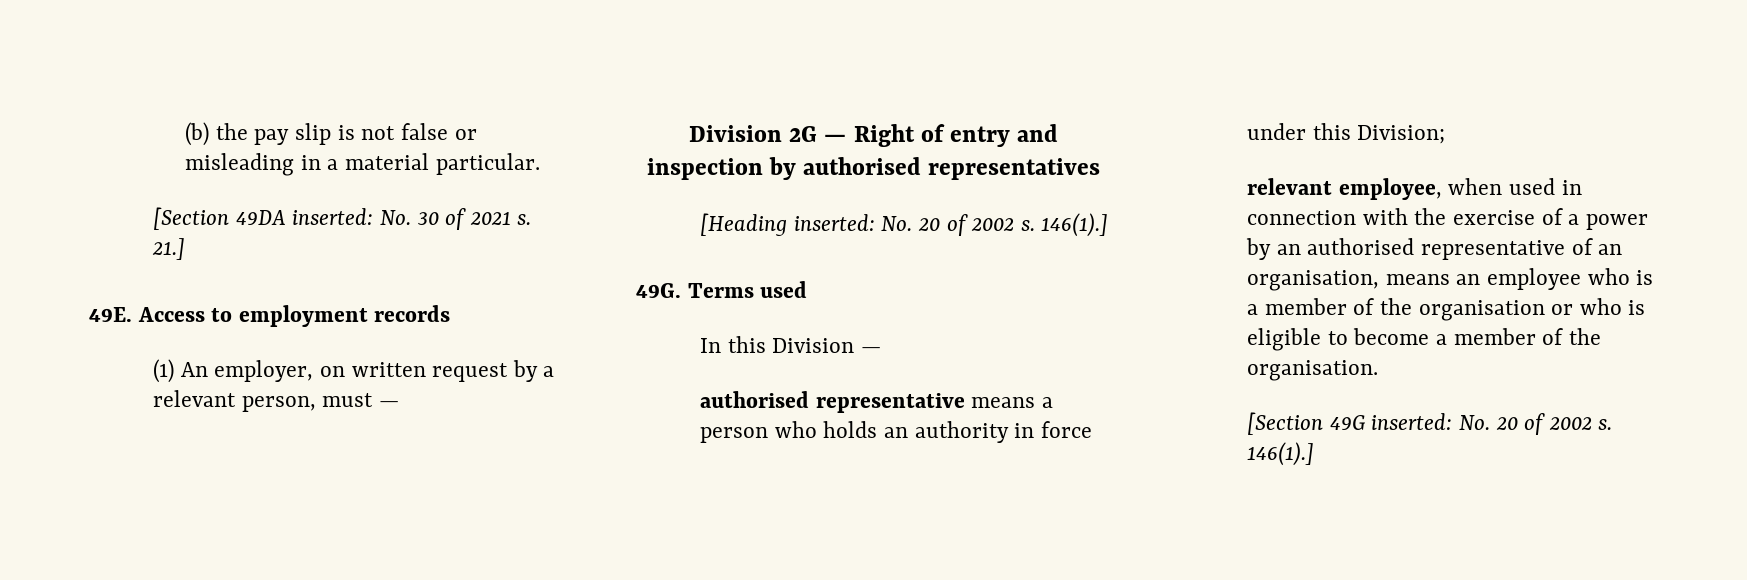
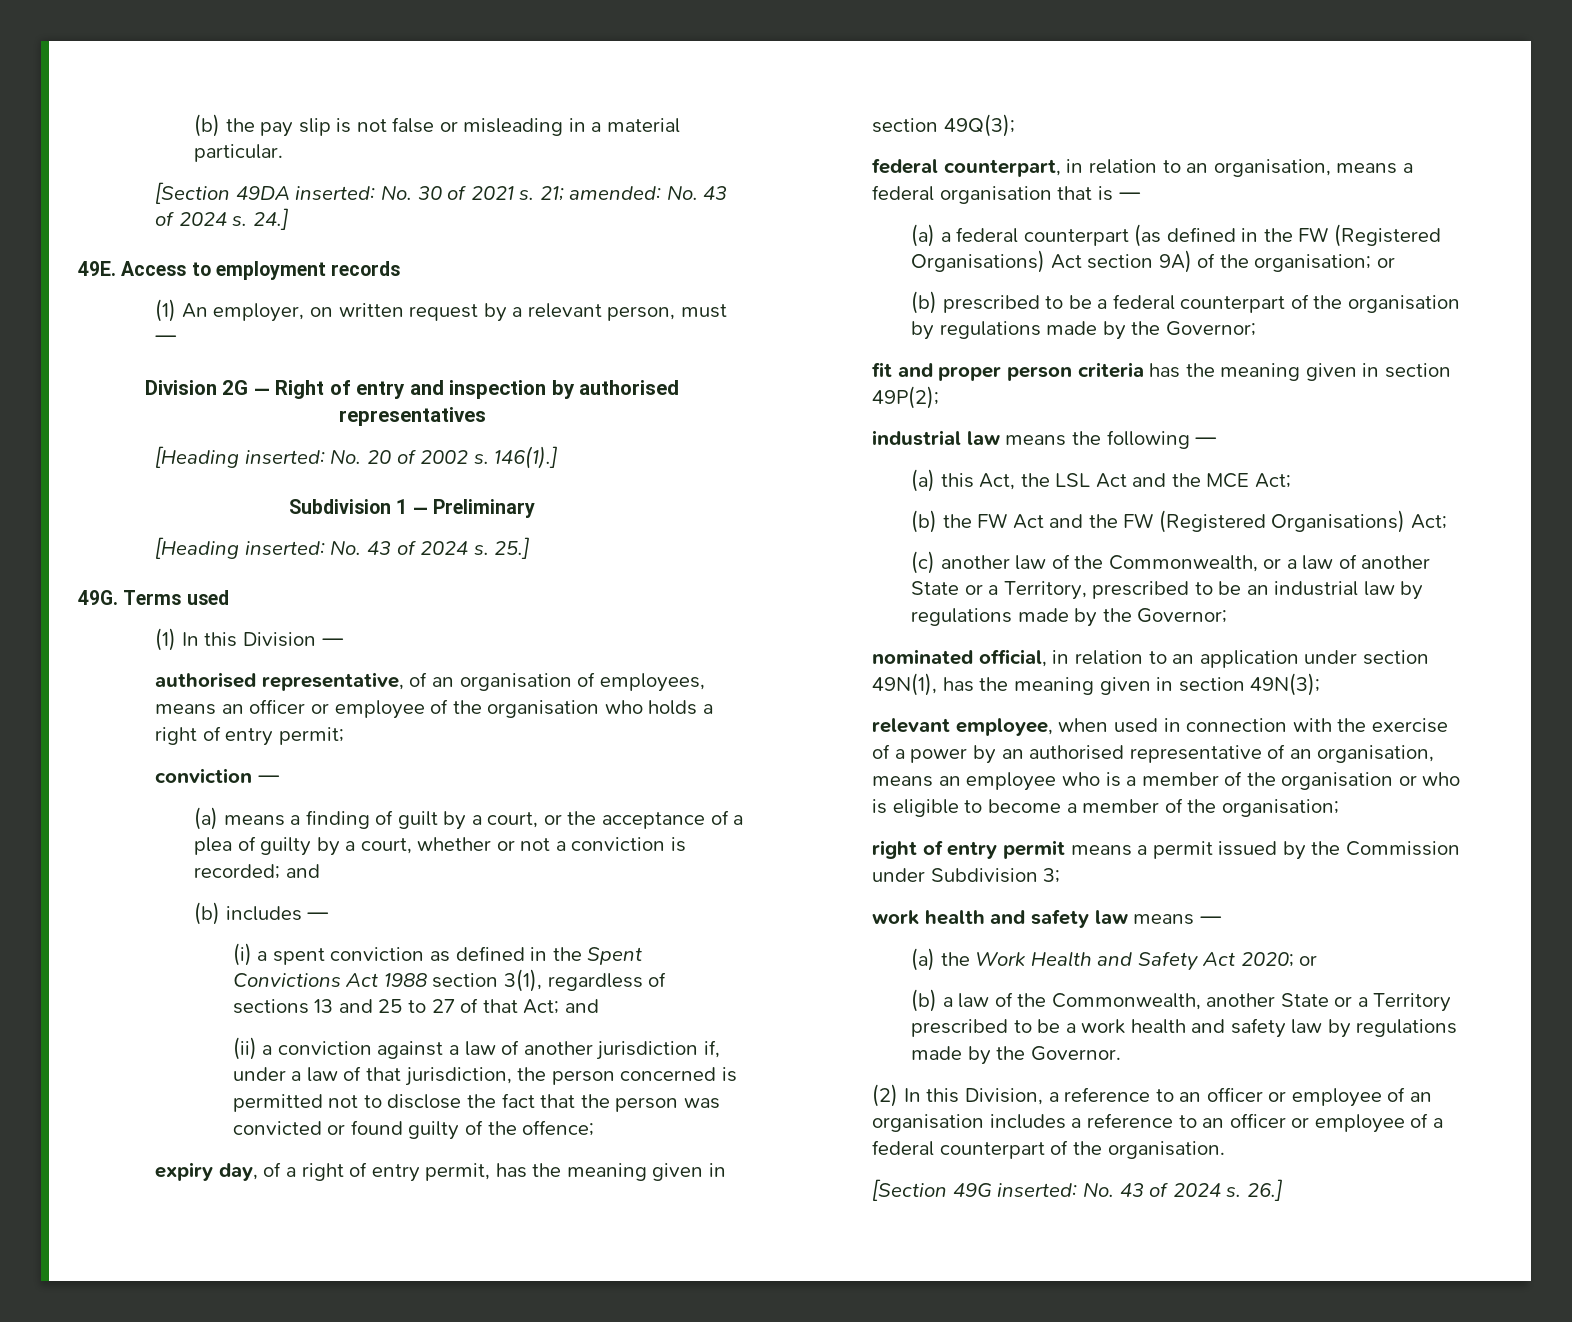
[152,238,186,260] 21.] -> [539,185,728,201] [155,208,290,230] 21; amended: No. 43 of 2024 s. 24.]
(1109, 225) none -> [289,499,535,518] [155,537,531,559] // Subdivision 1 — Preliminary // [Heading inserted: No. 43 of 2024 s. 25.]
(808, 289) none -> [155,628,177,651] (1)
[815,393,1053,413] [700,421,1092,443] [1247,123,1446,144] representative means a person who holds an authority in force under this Division; -> [261,672,705,692] [155,699,713,719] [155,726,345,746] [155,768,280,783] [194,807,744,830] [194,836,687,856] [194,864,320,879] [194,902,330,925] [232,943,643,966] [232,969,667,992] [232,998,599,1014] [232,1037,720,1060] [232,1066,737,1086] [232,1093,720,1112] [232,1120,595,1140] [155,1162,726,1182] [872,114,1015,137] [872,158,1413,177] [872,185,1141,204] [911,224,1441,247] [911,250,1395,273] [911,291,1460,314] [911,321,1256,340] [872,362,1451,381] [872,386,940,409] [872,430,1218,449] [911,469,1291,492] [911,510,1447,533] [911,551,1431,574] [911,581,1424,600] [911,608,1228,627] [872,649,1429,668] [872,673,1321,696] representative, of an organisation of employees, means an officer or employee of the organisation who holds a right of entry permit; // conviction — // (a) means a finding of guilt by a court, or the acceptance of a plea of guilty by a court, whether or not a conviction is recorded; and // (b) includes — // (i) a spent conviction as defined in the Spent Convictions Act 1988 section 3(1), regardless of sections 13 and 25 to 27 of that Act; and // (ii) a conviction against a law of another jurisdiction if, under a law of that jurisdiction, the person concerned is permitted not to disclose the fact that the person was convicted or found guilty of the offence; // expiry day, of a right of entry permit, has the meaning given in section 49Q(3); // federal counterpart, in relation to an organisation, means a federal organisation that is — // (a) a federal counterpart (as defined in the FW (Registered Organisations) Act section 9A) of the organisation; or // (b) prescribed to be a federal counterpart of the organisation by regulations made by the Governor; // fit and proper person criteria has the meaning given in section 49P(2); // industrial law means the following — // (a) this Act, the LSL Act and the MCE Act; // (b) the FW Act and the FW (Registered Organisations) Act; // (c) another law of the Commonwealth, or a law of another State or a Territory, prescribed to be an industrial law by regulations made by the Governor; // nominated official, in relation to an application under section 49N(1), has the meaning given in section 49N(3);
(1601, 336) none -> [1221,799,1339,817] [872,840,1460,860] [872,868,1061,883] [872,909,1222,928] [911,948,1318,971] [911,989,1452,1012] [911,1018,1458,1038] [911,1046,1121,1065] [872,1084,1432,1107] [872,1113,1443,1133] [872,1140,1103,1159] organisation; // right of entry permit means a permit issued by the Commission under Subdivision 3; // work health and safety law means — // (a) the Work Health and Safety Act 2020; or // (b) a law of the Commonwealth, another State or a Territory prescribed to be a work health and safety law by regulations made by the Governor. // (2) In this Division, a reference to an officer or employee of an organisation includes a reference to an officer or employee of a federal counterpart of the
[1495,413,1613,435] [1247,442,1315,466] 20 of 2002 s. 146(1).] -> [1119,1179,1283,1201] 43 of 2024 s. 26.]

